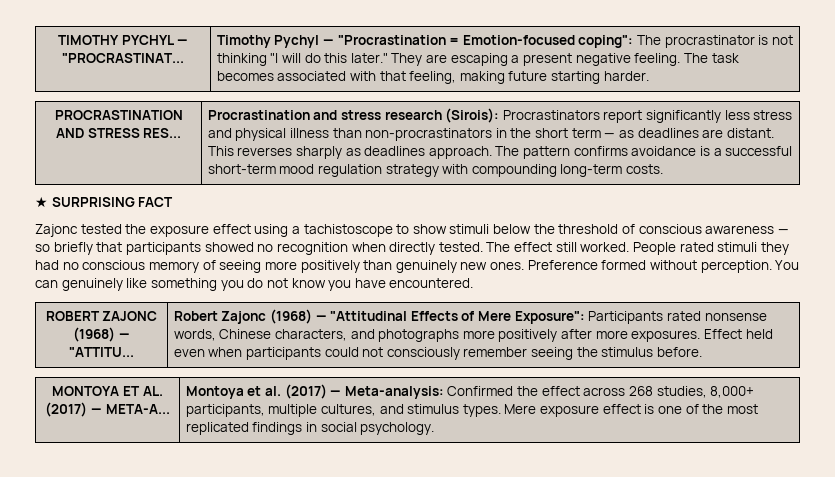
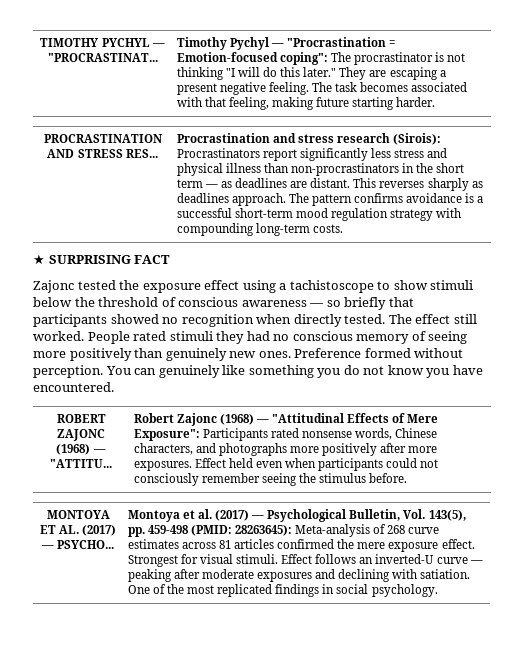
[105,404,170,414] META-A... -> [57,540,115,549] PSYCHO...
[344,386,755,399] [185,404,683,417] Meta-analysis: Confirmed the effect across 268 studies, 8,000+ participants, multiple cultures, and stimulus types. Mere exposure effect is one -> [267,509,466,522] [127,524,440,537] [127,539,475,552] [127,554,483,567] [127,569,471,582] [127,585,150,594] Psychological Bulletin, Vol. 143(5), pp. 459-498 (PMID: 28263645): Meta-analysis of 268 curve estimates across 81 articles confirmed the mere exposure effect. Strongest for visual stimuli. Effect follows an inverted-U curve — peaking after moderate exposures and declining with satiation. One

